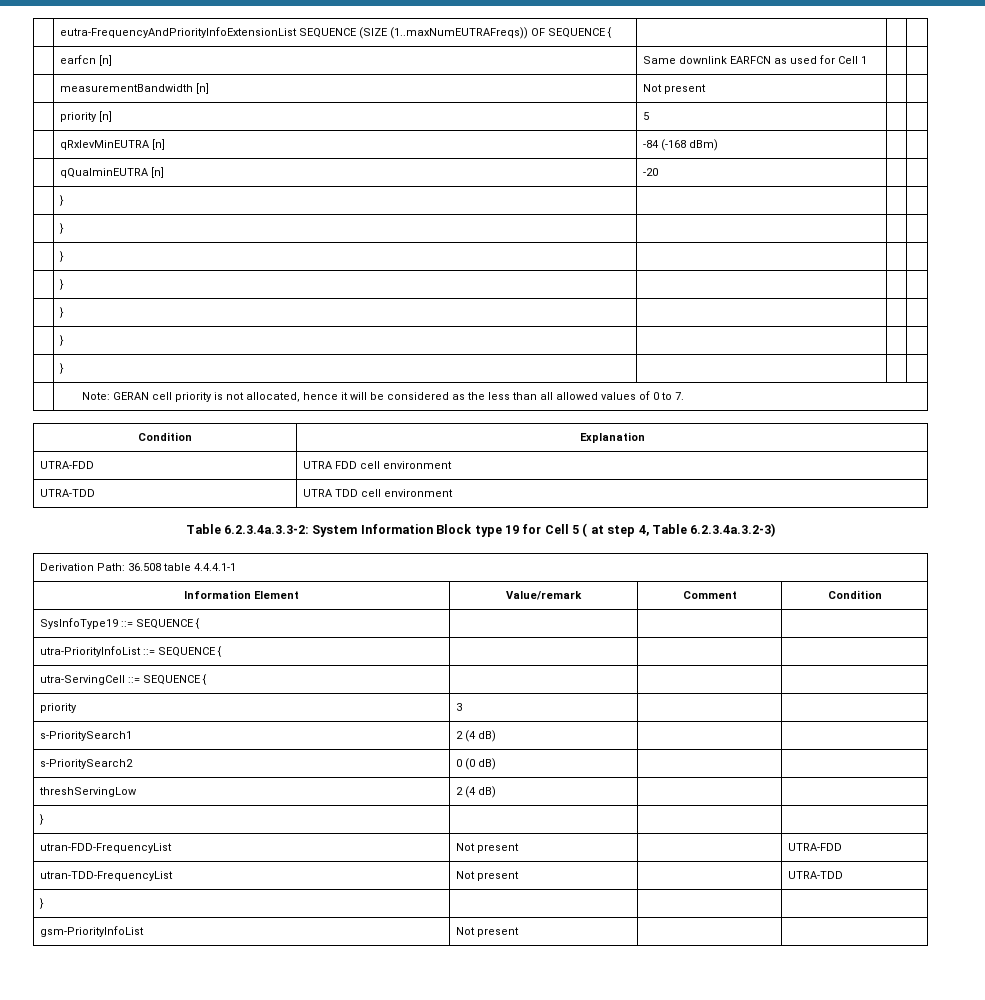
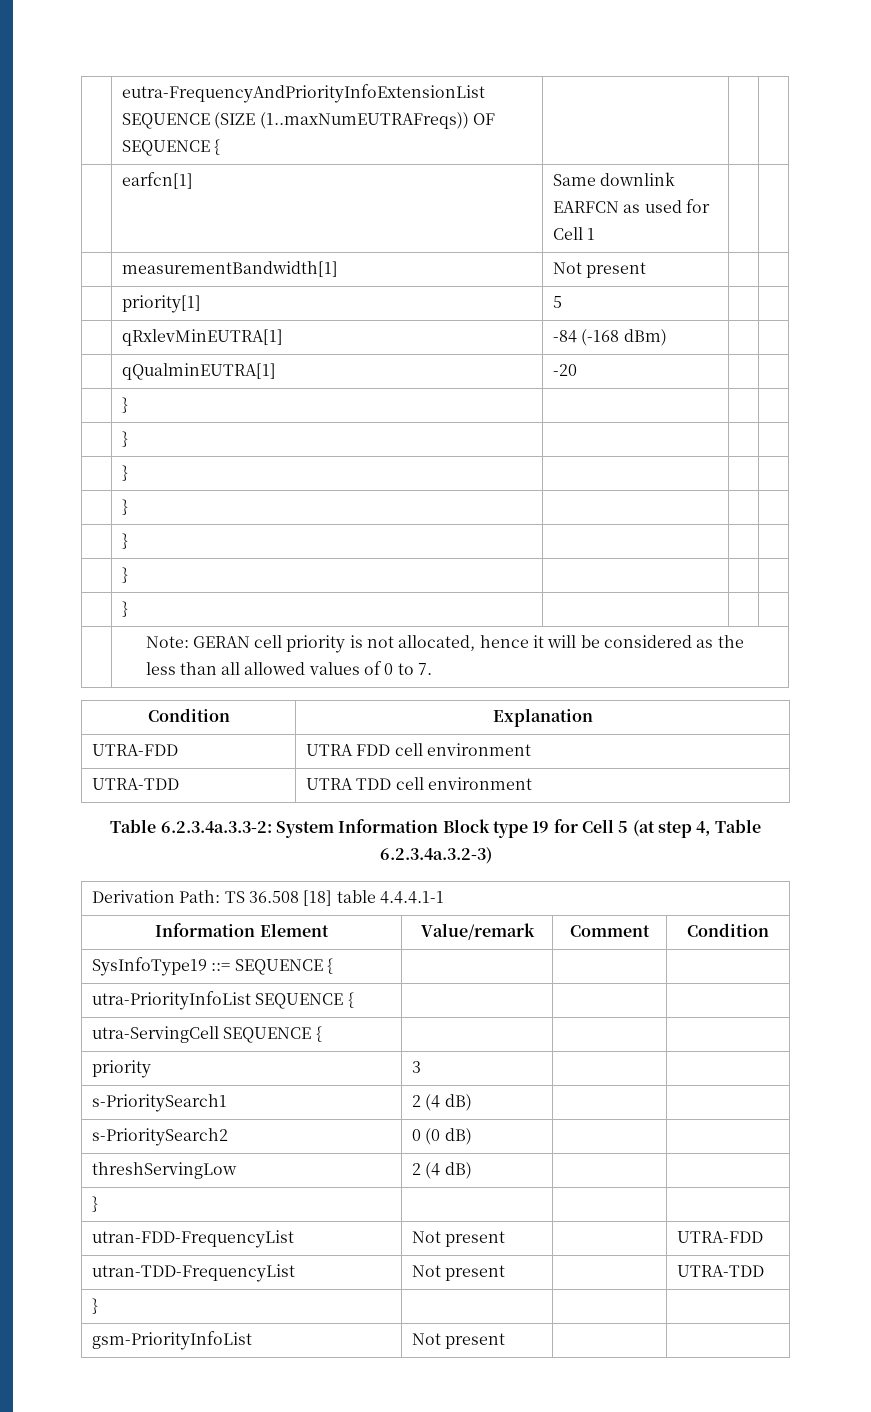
[59,55,112,66] earfcn [n] -> [122,172,194,189] earfcn[1]
[59,83,209,94] measurementBandwidth [n] -> [122,261,339,277] measurementBandwidth[1]
[59,111,112,122] priority [n] -> [122,295,202,313] priority[1]
[59,139,165,150] qRxlevMinEUTRA [n] -> [122,329,284,346] qRxlevMinEUTRA[1]
[59,167,164,178] qQualminEUTRA [n] -> [122,363,277,380] qQualminEUTRA[1]
[582,523,604,537] ( at -> [632,820,655,837] (at
[127,563,161,571] 36.508 -> [224,890,333,906] TS 36.508 [18]
[142,649,155,655] ::= -> (252, 1000) none
[127,677,140,683] ::= -> (220, 1034) none

